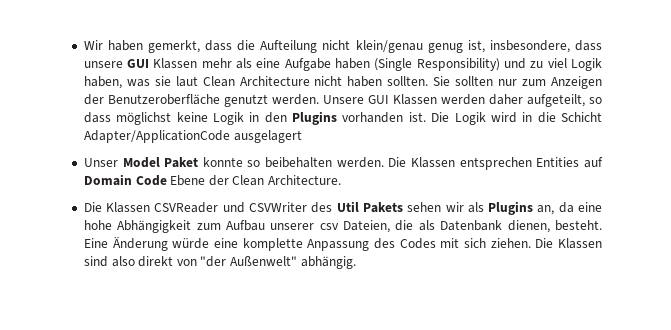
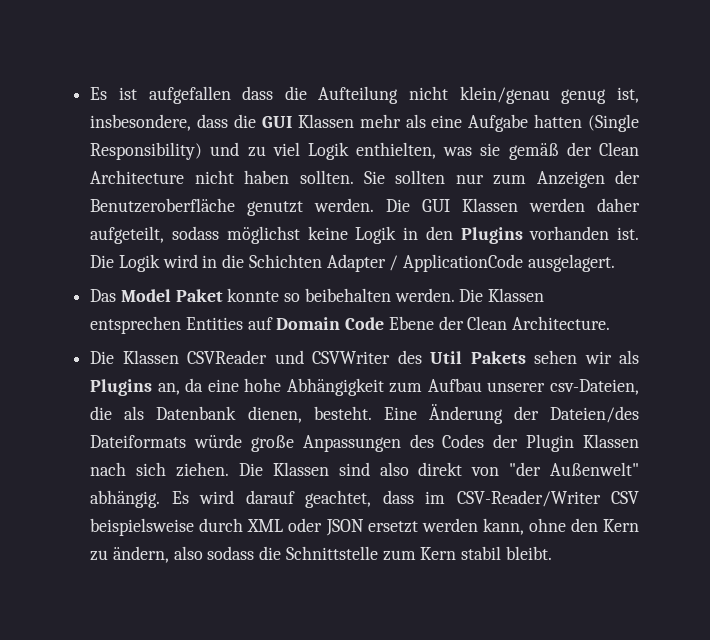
[83,40,201,53] Wir haben gemerkt, -> [90,86,231,104] Es ist aufgefallen
[83,61,123,68] unsere -> [234,114,256,128] die
[335,58,371,69] haben -> [534,114,583,128] hatten
[83,76,122,89] haben, -> [356,142,437,159] enthielten,
[175,76,198,87] laut -> [508,142,592,160] gemäß der
[322,95,364,104] Unsere -> [386,199,411,212] Die
[588,97,602,104] [83,112,111,123] so dass -> [172,226,219,240] sodass
[560,112,602,122] [83,130,302,143] [83,158,118,167] Schicht Adapter/ApplicationCode ausgelagert // Unser -> [248,254,615,272] [90,289,117,302] Schichten Adapter / ApplicationCode ausgelagert. // Das
[319,220,391,233] csv Dateien, -> [550,379,639,395] csv-Dateien,
[172,238,460,251] würde eine komplette Anpassung des Codes mit -> [513,406,639,423] [90,434,639,452] [90,462,127,476] der Dateien/des Dateiformats würde große Anpassungen des Codes der Plugin Klassen nach
(356, 262) none -> [171,490,639,508] [90,518,639,536] [90,546,552,563] Es wird darauf geachtet, dass im CSV-Reader/Writer CSV beispielsweise durch XML oder JSON ersetzt werden kann, ohne den Kern zu ändern, also sodass die Schnittstelle zum Kern stabil bleibt.

